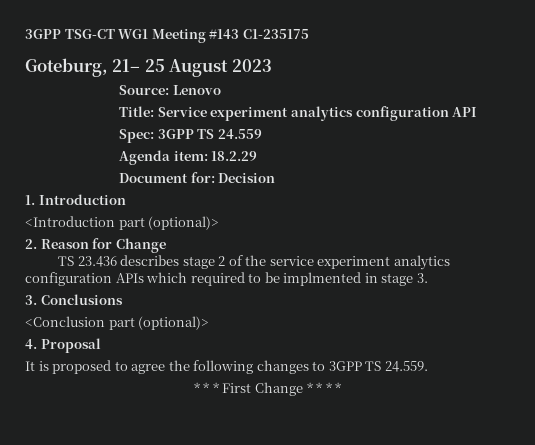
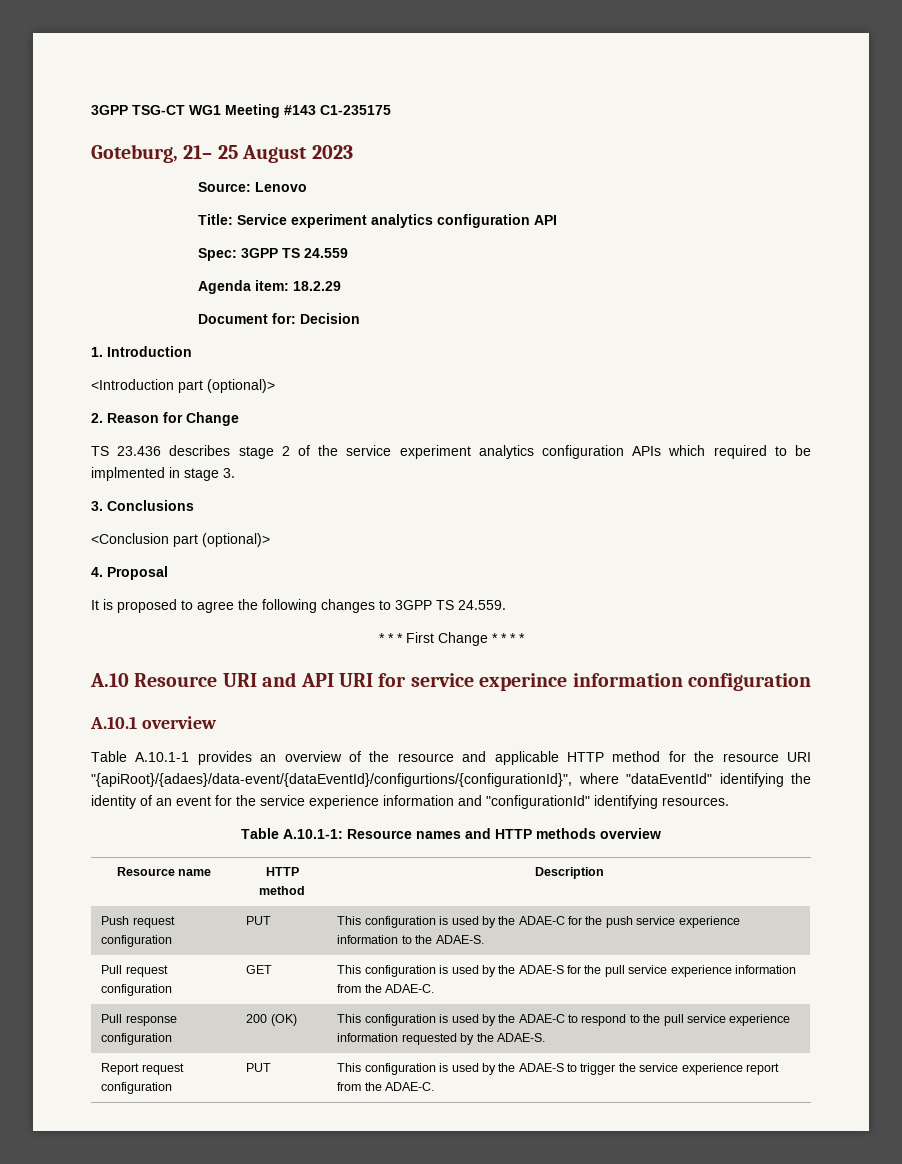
(342, 387) none -> [90,672,811,691] [90,716,217,729] [91,751,811,765] [91,773,811,787] [91,795,729,809] [241,828,661,839] [116,867,212,876] [265,867,299,876] [259,886,305,895] [534,867,604,879] [101,916,175,928] [101,935,173,947] [246,916,272,925] [337,916,740,928] [337,935,484,944] [101,965,168,977] [101,984,173,996] [246,965,273,974] [337,965,796,977] [337,984,435,993] [101,1014,177,1026] [101,1033,173,1045] [246,1014,297,1026] [337,1014,791,1026] [337,1033,545,1045] [101,1063,184,1075] [101,1082,173,1094] [246,1063,272,1072] [337,1063,779,1075] [337,1082,435,1091] // A.10 Resource URI and API URI for service experince information configuration // A.10.1 overview // Table A.10.1-1 provides an overview of the resource and applicable HTTP method for the resource URI "{apiRoot}/{adaes}/data-event/{dataEventId}/configurtions/{configurationId}", where "dataEventId" identifying the identity of an event for the service experience information and "configurationId" identifying resources. // Table A.10.1-1: Resource names and HTTP methods overview // Resource name | HTTP method | Description // Push request configuration | PUT | This configuration is used by the ADAE-C for the push service experience information to the ADAE-S. // Pull request configuration | GET | This configuration is used by the ADAE-S for the pull service experience information from the ADAE-C. // Pull response configuration | 200 (OK) | This configuration is used by the ADAE-C to respond to the pull service experience information requested by the ADAE-S. // Report request configuration | PUT | This configuration is used by the ADAE-S to trigger the service experience report from the ADAE-C.

